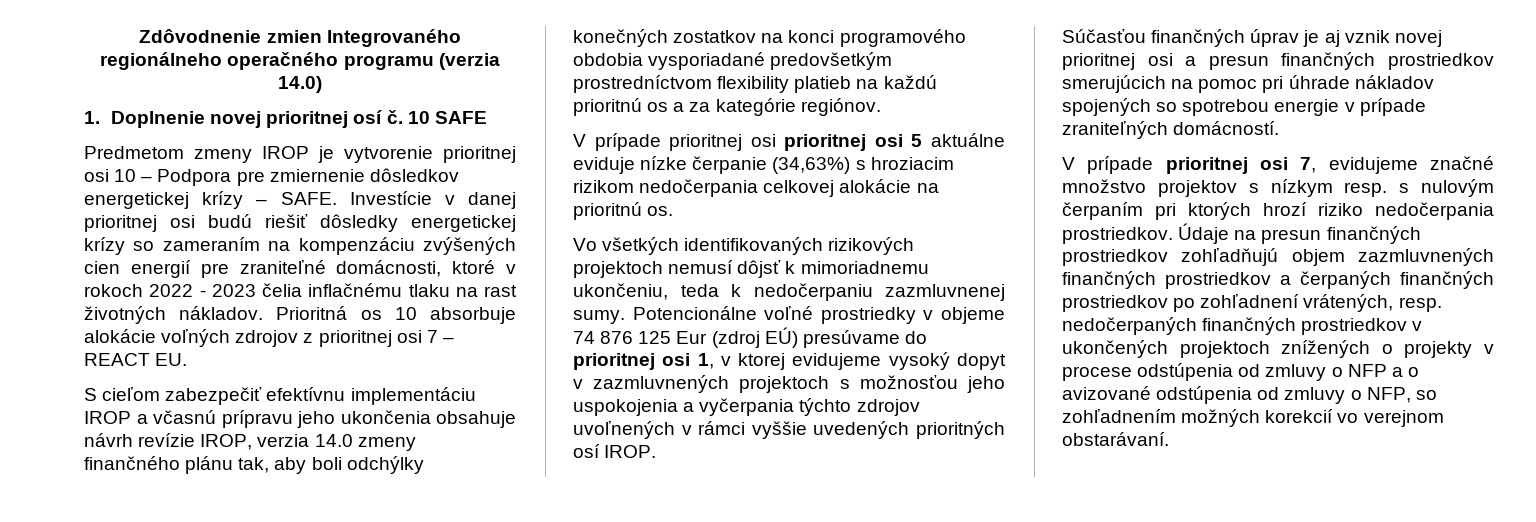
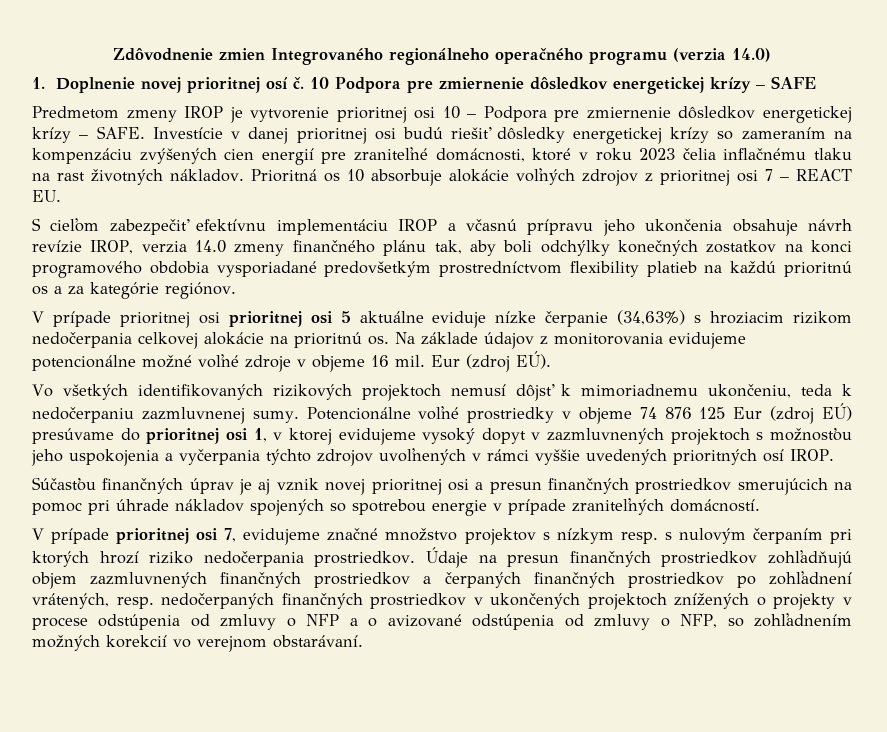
(430, 117) none -> [334,77,765,94] Podpora pre zmiernenie dôsledkov energetickej krízy –
[84,284,206,297] rokoch 2022 - -> [595,148,632,161] roku
(674, 211) none -> [395,332,746,349] [32,351,551,372] Na základe údajov z monitorovania evidujeme potencionálne možné voľné zdroje v objeme 16 mil. Eur (zdroj EÚ).

